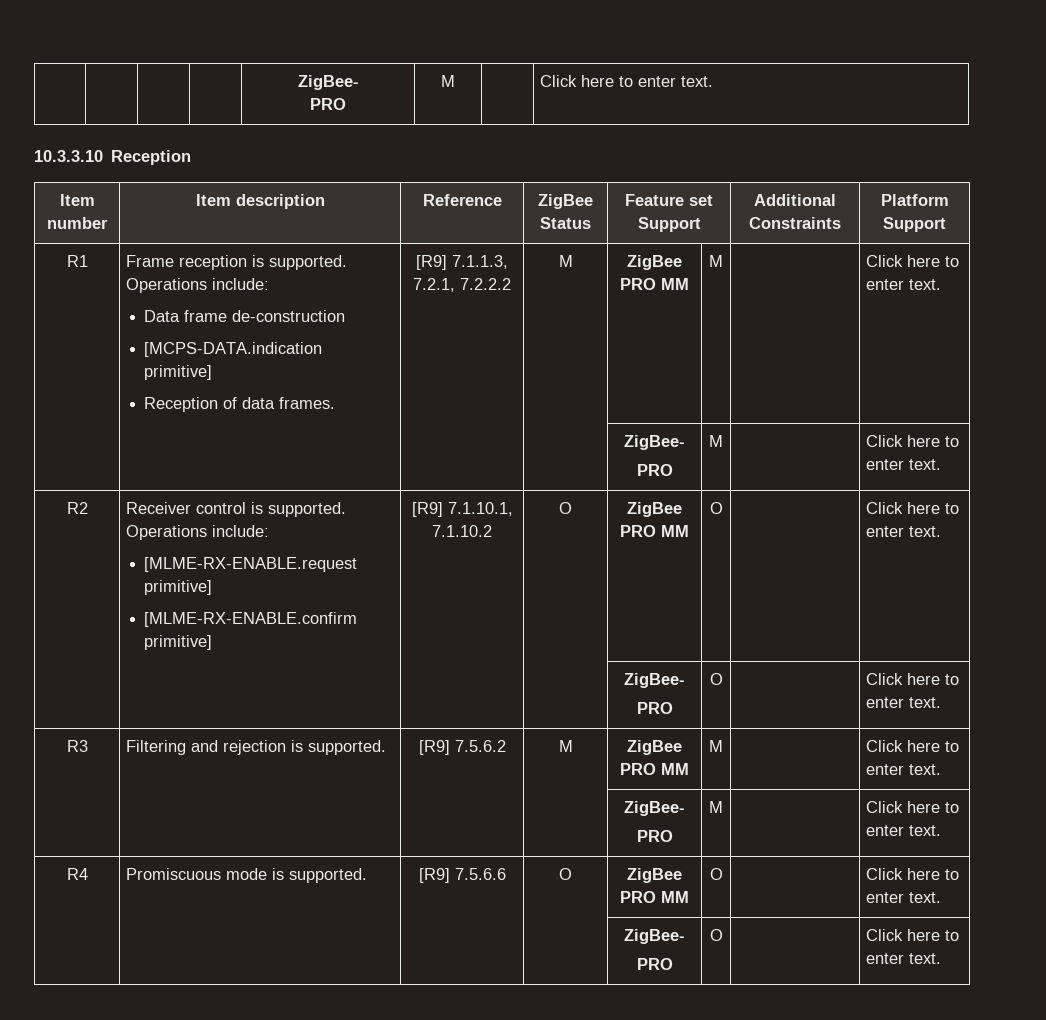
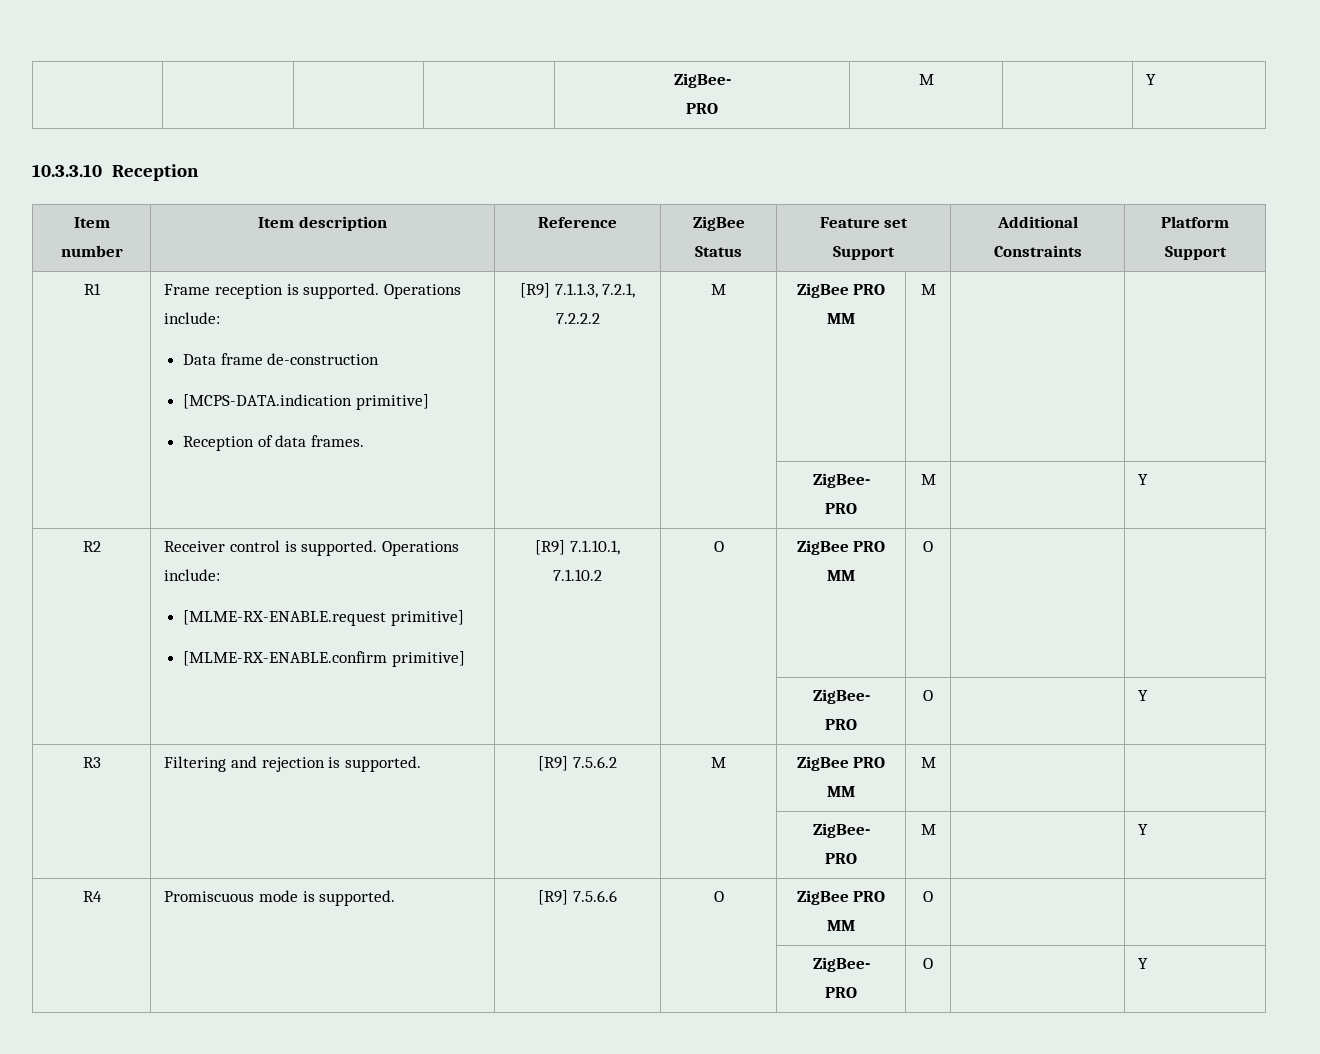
[297,75,359,90] [310,98,346,110] [441,75,455,87] [540,75,714,87] | | | | ZigBee- // PRO | M | | Click here to enter text. -> [673,73,731,88] [686,103,718,114] [918,74,934,85] [1146,74,1157,85] | | | | ZigBee- // PRO | M | | Y
[866,255,960,267] [866,279,942,290] [624,435,685,450] [636,464,673,476] [709,435,723,447] [866,435,960,447] [866,459,942,470] Click here to enter text. // | | | | ZigBee- // PRO | M | | Click here to enter text. -> [812,473,870,488] [825,503,857,514] [920,474,936,485] [1138,474,1149,485] // | | | | ZigBee- // PRO | M | | Y
[866,502,960,514] [866,526,942,537] [624,673,685,688] [636,702,673,714] [709,673,723,685] [866,673,960,685] [866,697,942,708] Click here to enter text. // | | | | ZigBee- // PRO | O | | Click here to enter text. -> [812,689,870,704] [825,719,857,730] [923,690,933,701] [1138,690,1149,701] // | | | | ZigBee- // PRO | O | | Y
[866,740,960,752] [866,764,942,775] [624,801,685,816] [636,830,673,842] [709,801,723,813] [866,801,960,813] [866,825,942,836] Click here to enter text. // | | | | ZigBee- // PRO | M | | Click here to enter text. -> [812,823,870,838] [825,853,857,864] [920,824,936,835] [1138,824,1149,835] // | | | | ZigBee- // PRO | M | | Y
[866,868,960,880] [866,892,942,903] [624,929,685,944] [636,958,673,970] [709,929,723,941] [866,929,960,941] [866,953,942,964] Click here to enter text. // | | | | ZigBee- // PRO | O | | Click here to enter text. -> [812,957,870,972] [825,987,857,998] [923,958,933,969] [1138,958,1149,969] // | | | | ZigBee- // PRO | O | | Y

